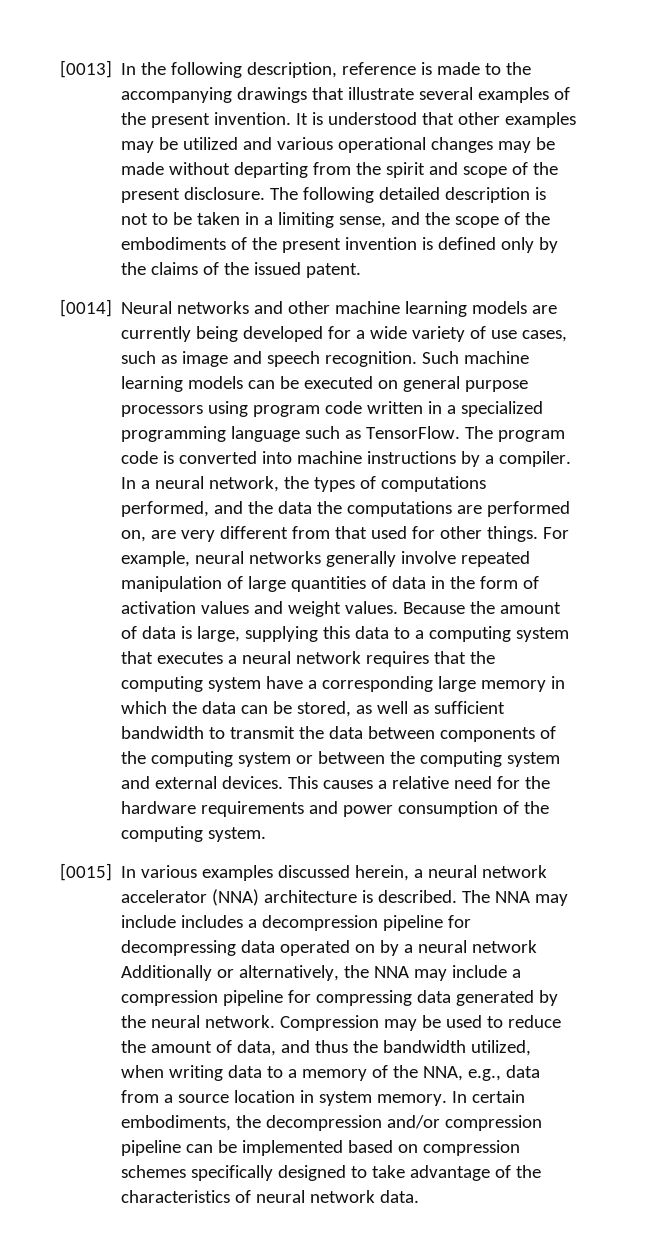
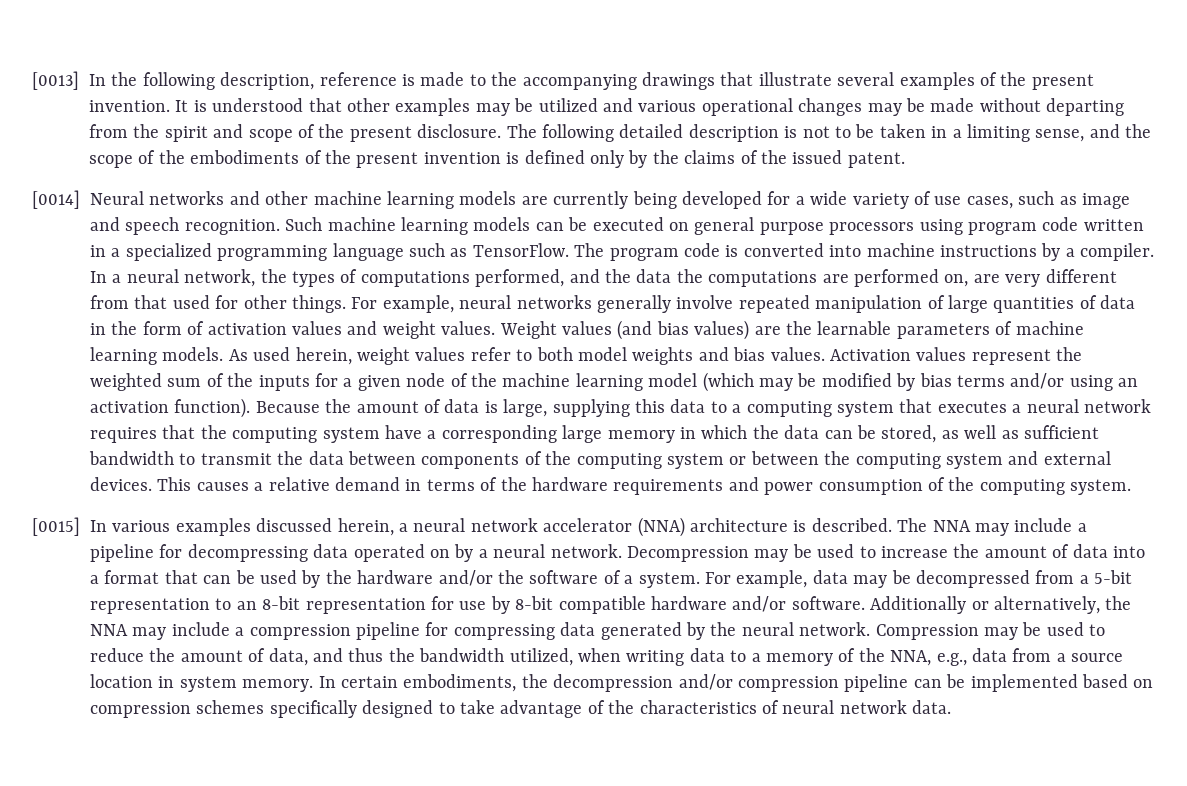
(399, 607) none -> [499,320,1084,340] [90,347,1083,365] [90,372,1139,392] [90,398,251,418] Weight values (and bias values) are the learnable parameters of machine learning models. As used herein, weight values refer to both model weights and bias values. Activation values represent the weighted sum of the inputs for a given node of the machine learning model (which may be modified by bias terms and/or using an activation function).
[454,776,521,789] need for -> [335,477,498,491] demand in terms of
[181,915,379,931] includes a decompression -> [1077,523,1087,532] a
[472,940,538,953] network -> [550,544,1145,562] [90,570,1133,588] [90,596,865,614] network. Decompression may be used to increase the amount of data into a format that can be used by the hardware and/or the software of a system. For example, data may be decompressed from a 5-bit representation to an 8-bit representation for use by 8-bit compatible hardware and/or software.

